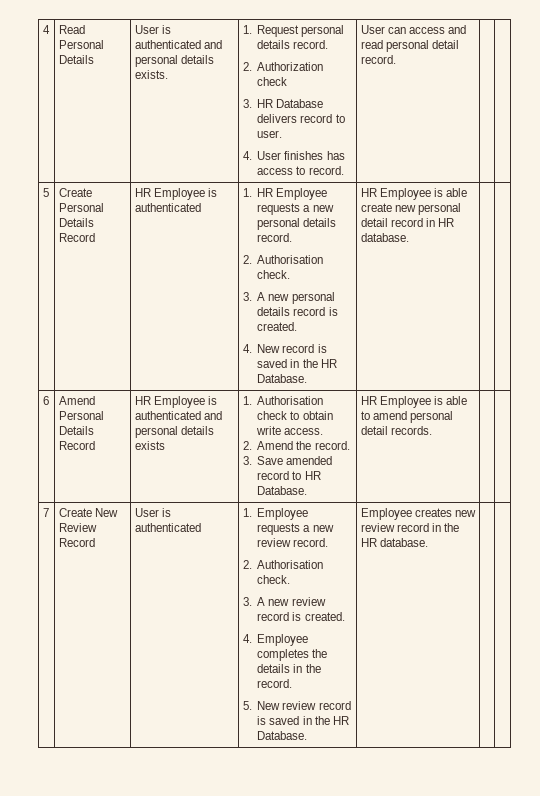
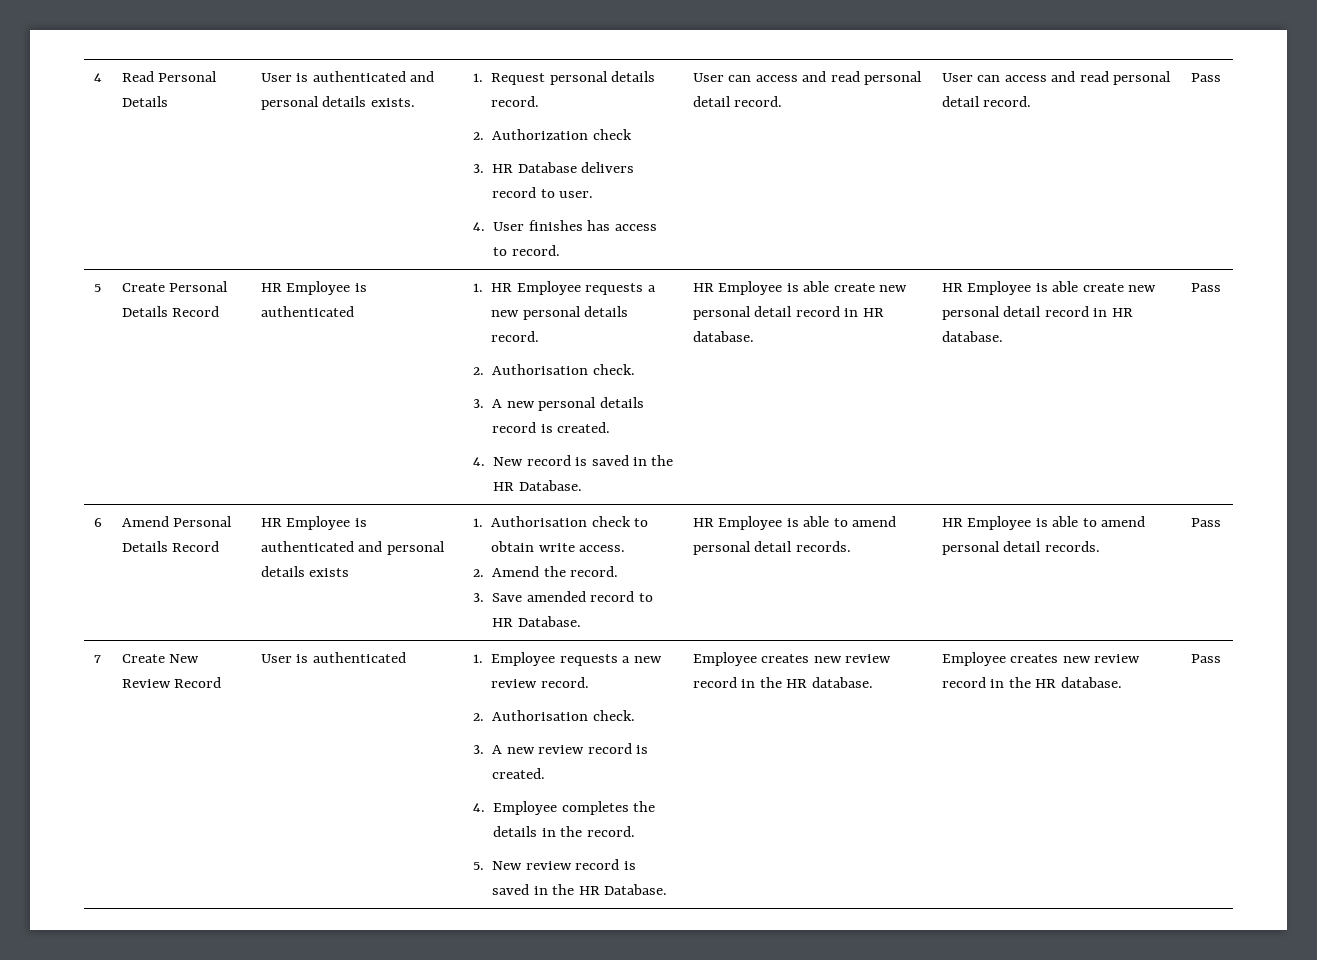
(396, 59) | -> [941,71,1172,85] [941,96,1032,107] [1190,73,1221,82] User can access and read personal detail record. | Pass
(409, 237) | -> [941,281,1157,295] [941,306,1133,320] [941,331,1003,342] [1190,283,1221,292] HR Employee is able create new personal detail record in HR database. | Pass
(432, 430) | -> [941,516,1146,530] [941,541,1100,555] [1190,518,1221,527] HR Employee is able to amend personal detail records. | Pass
(428, 542) | -> [941,652,1141,666] [941,677,1122,688] [1190,654,1221,663] Employee creates new review record in the HR database. | Pass

